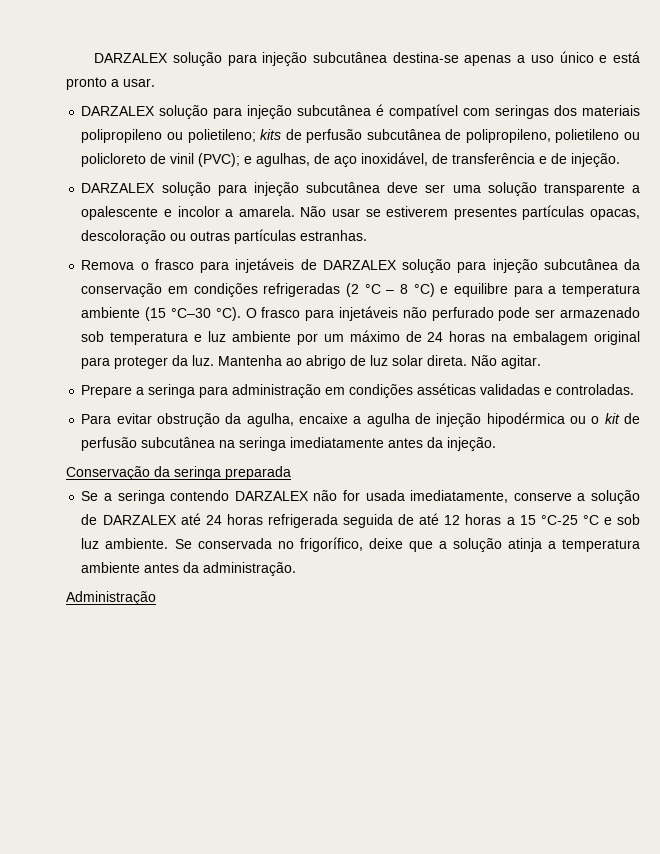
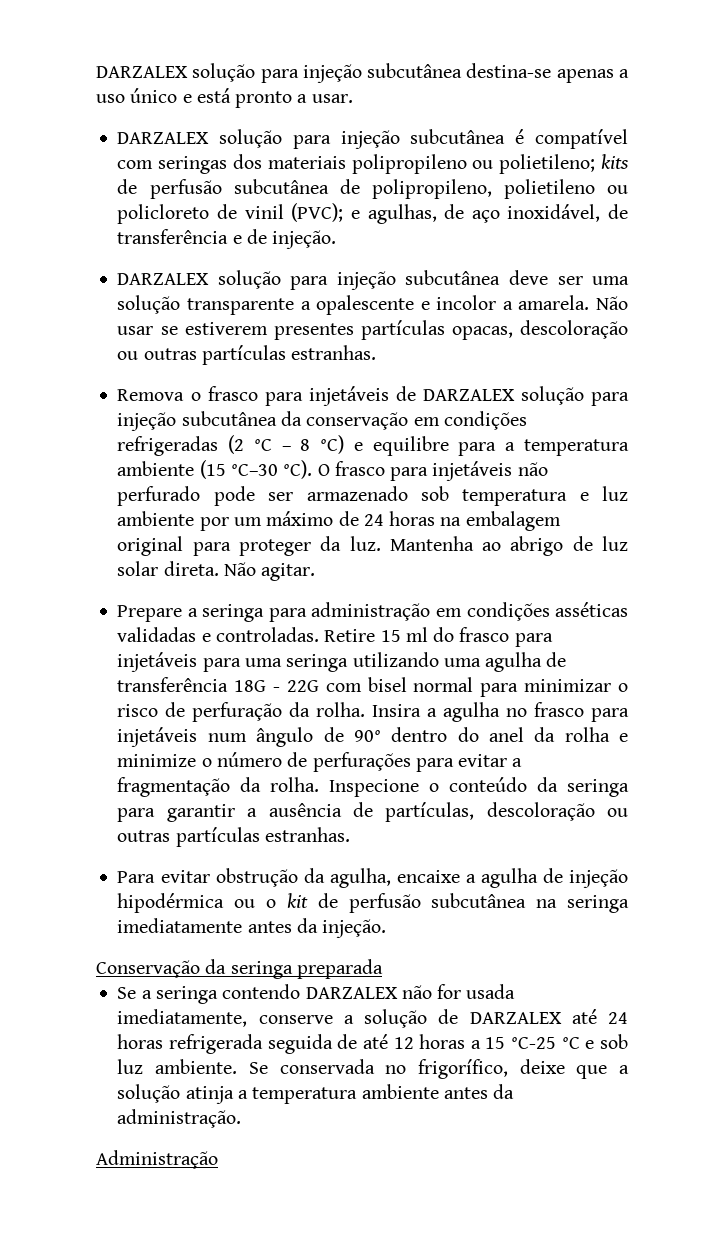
(635, 389) none -> [324,627,553,647] [117,652,567,672] [117,677,629,697] [117,702,629,722] [117,727,629,747] [117,752,523,772] [117,777,630,797] [117,802,628,822] [117,827,350,847] Retire 15 ml do frasco para injetáveis para uma seringa utilizando uma agulha de transferência 18G - 22G com bisel normal para minimizar o risco de perfuração da rolha. Insira a agulha no frasco para injetáveis num ângulo de 90° dentro do anel da rolha e minimize o número de perfurações para evitar a fragmentação da rolha. Inspecione o conteúdo da seringa para garantir a ausência de partículas, descoloração ou outras partículas estranhas.

